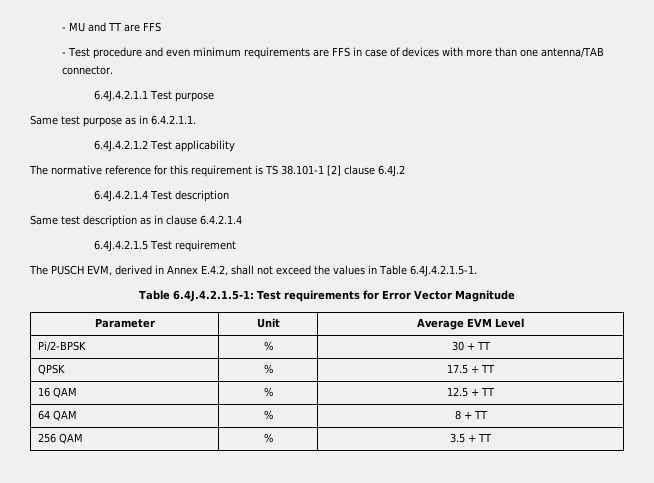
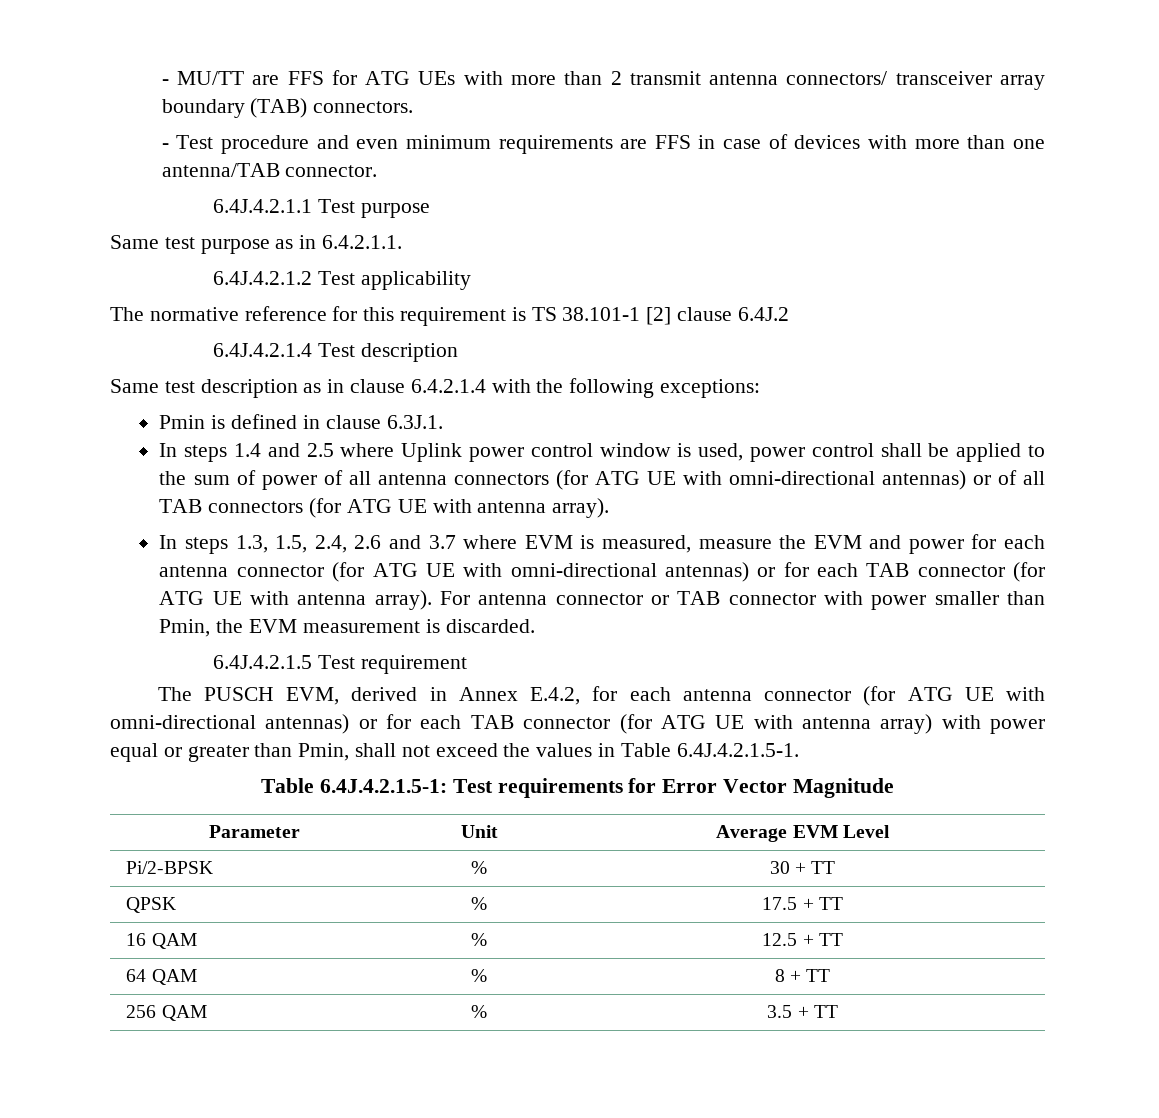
[61,22,161,32] - MU and TT are FFS -> [161,70,1045,90] [161,98,414,118] - MU/TT are FFS for ATG UEs with more than 2 transmit antenna connectors/ transceiver array boundary (TAB) connectors.
(242, 220) none -> [491,378,761,398] [159,414,443,429] [159,443,1045,462] [159,470,1046,490] [159,498,610,518] [159,534,1046,554] [159,562,1045,582] [159,590,1045,610] [159,619,535,637] with the following exceptions: // Pmin is defined in clause 6.3J.1. // In steps 1.4 and 2.5 where Uplink power control window is used, power control shall be applied to the sum of power of all antenna connectors (for ATG UE with omni-directional antennas) or of all TAB connectors (for ATG UE with antenna array). // In steps 1.3, 1.5, 2.4, 2.6 and 3.7 where EVM is measured, measure the EVM and power for each antenna connector (for ATG UE with omni-directional antennas) or for each TAB connector (for ATG UE with antenna array). For antenna connector or TAB connector with power smaller than Pmin, the EVM measurement is discarded.
(228, 270) none -> [592,686,1045,706] [110,714,1045,734] [110,743,350,762] for each antenna connector (for ATG UE with omni-directional antennas) or for each TAB connector (for ATG UE with antenna array) with power equal or greater than Pmin,

